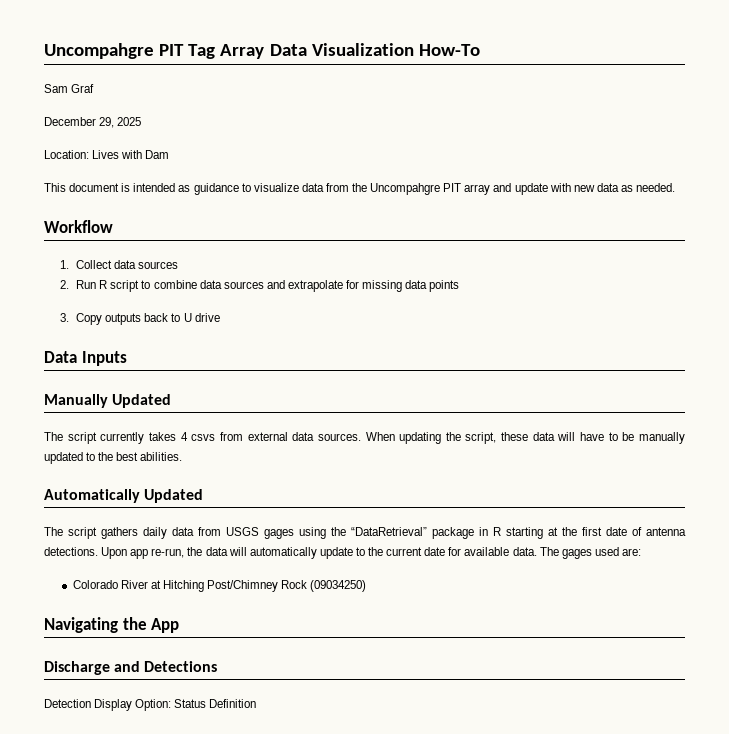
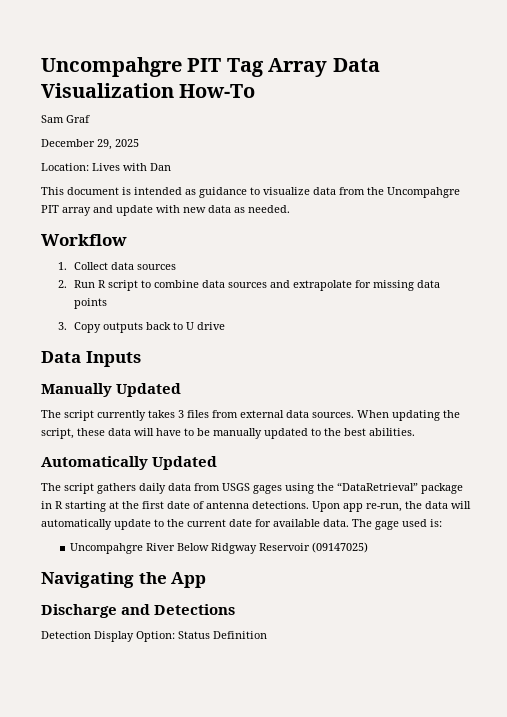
[145,150,170,159] Dam -> [150,163,171,171] Dan
[180,432,216,441] 4 csvs -> [178,410,209,418] 3 files
[561,547,641,559] [72,580,367,592] gages used are: // Colorado River at Hitching Post/Chimney Rock (09034250) -> [375,519,442,530] [69,542,368,554] gage used is: // Uncompahgre River Below Ridgway Reservoir (09147025)

